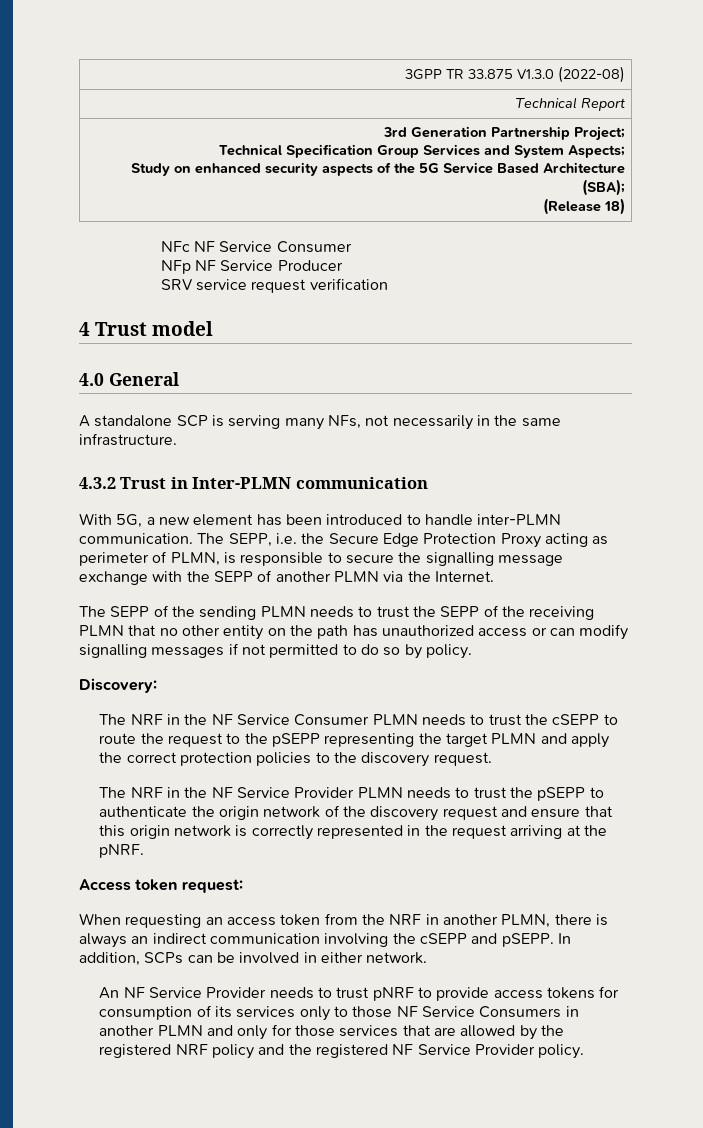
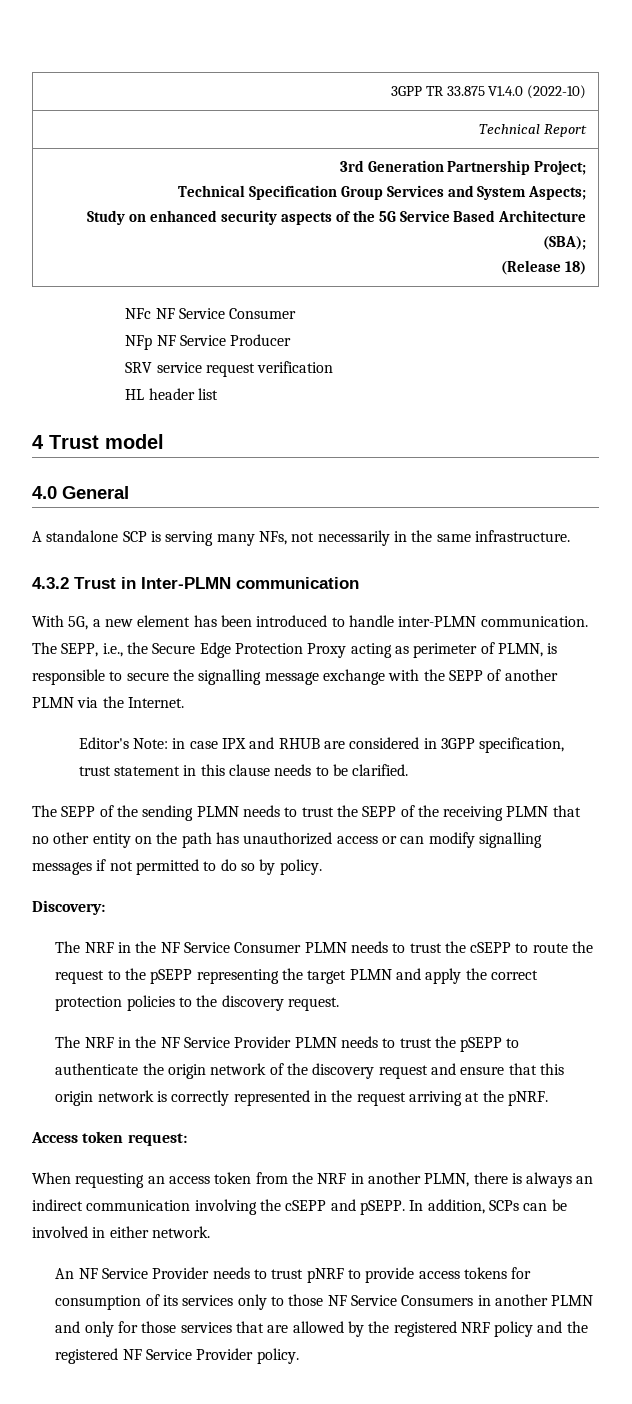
[517,66,626,83] V1.3.0 (2022-08) -> [488,85,587,99] V1.4.0 (2022-10)
(388, 284) none -> [125,388,218,400] // HL header list
[275,533,297,544] i.e. -> [102,643,123,657] i.e.,
(494, 576) none -> [78,737,565,753] [78,764,409,776] // Editor's Note: in case IPX and RHUB are considered in 3GPP specification, trust statement in this clause needs to be clarified.

